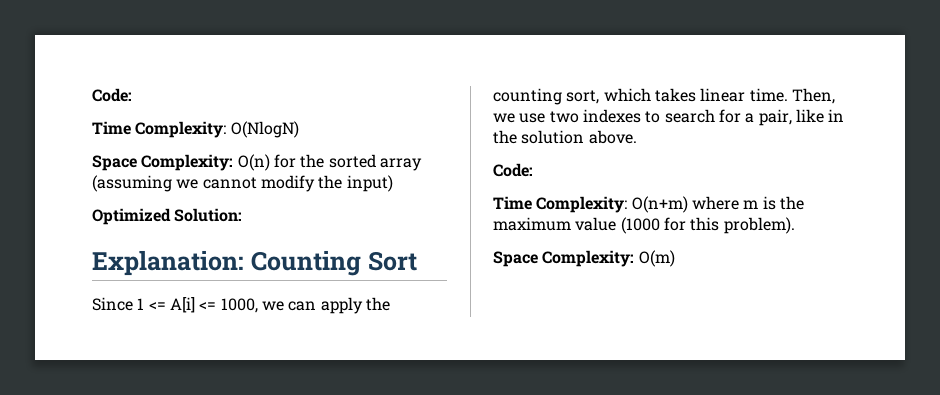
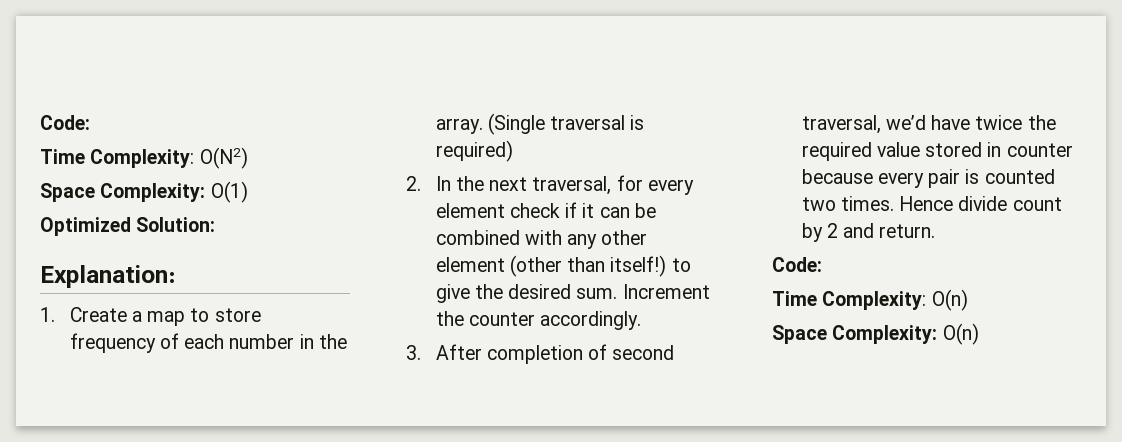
[92,88,132,102] [92,121,299,138] [92,154,422,171] [92,175,393,192] [92,208,243,225] [92,250,417,276] [92,297,390,314] [493,88,835,105] [493,109,845,126] [493,130,637,144] [493,163,533,177] [493,196,804,213] [493,217,795,234] [493,250,675,267] Code: // Time Complexity: O(NlogN) // Space Complexity: O(n) for the sorted array (assuming we cannot modify the input) // Optimized Solution: // Explanation: Counting Sort // Since 1 <= A[i] <= 1000, we can apply the counting sort, which takes linear time. Then, we use two indexes to search for a pair, like in the solution above. // Code: // Time Complexity: O(n+m) where m is the maximum value (1000 for this problem). // Space Complexity: O(m) -> [40,115,90,130] [40,147,248,169] [40,181,248,203] [40,217,216,236] [40,265,176,288] [40,307,261,326] [69,333,347,353] [435,113,645,135] [435,140,513,162] [406,175,694,195] [435,202,656,218] [435,230,648,249] [435,255,691,277] [435,284,710,303] [435,311,642,330] [406,344,675,364] [801,115,1056,134] [801,142,1073,161] [801,169,1055,188] [801,196,1062,211] [801,223,936,242] [772,257,822,272] [772,289,968,311] [772,323,979,345] Code: // Time Complexity: O(N2) // Space Complexity: O(1) // Optimized Solution: // Explanation: // 1. Create a map to store frequency of each number in the array. (Single traversal is required) // 2. In the next traversal, for every element check if it can be combined with any other element (other than itself!) to give the desired sum. Increment the counter accordingly. // 3. After completion of second traversal, we’d have twice the required value stored in counter because every pair is counted two times. Hence divide count by 2 and return. // Code: // Time Complexity: O(n) // Space Complexity: O(n)

